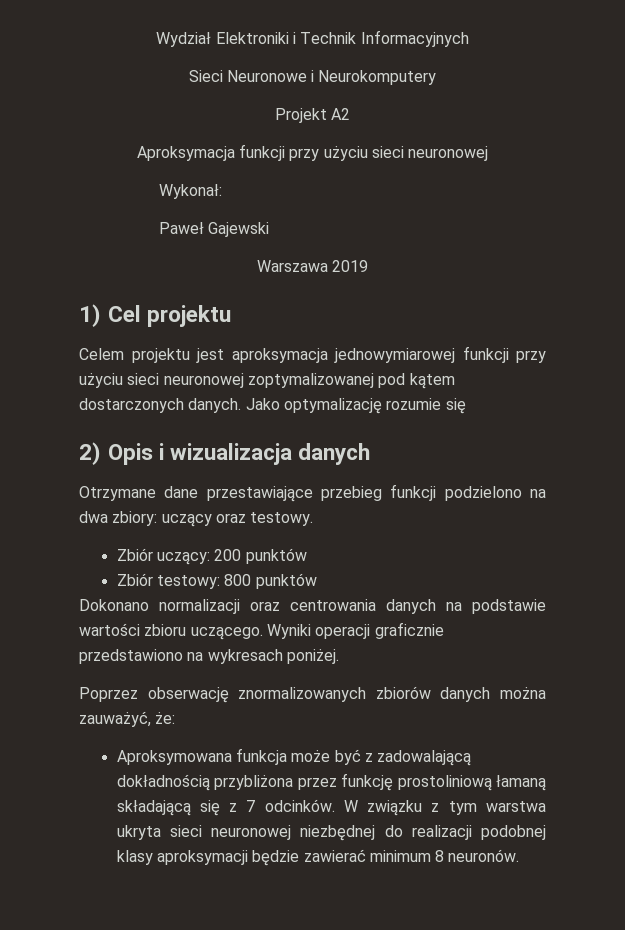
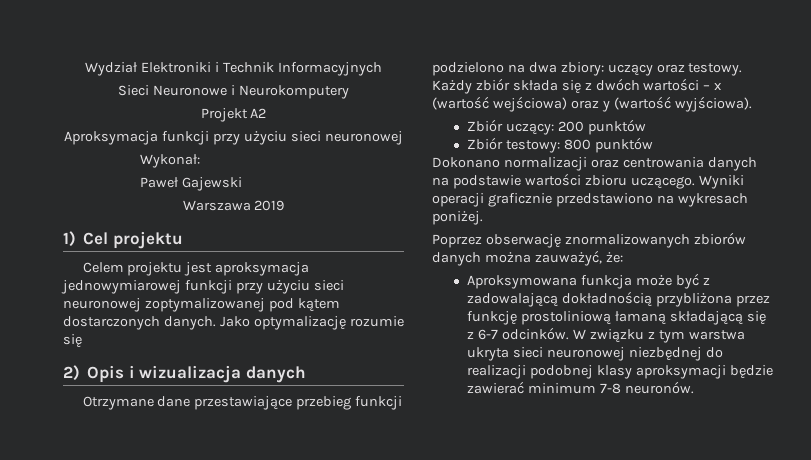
(314, 519) none -> [432,78,723,94] [432,96,752,112] Każdy zbiór składa się z dwóch wartości – x (wartość wejściowa) oraz y (wartość wyjściowa).
[246,800,256,812] 7 -> [478,329,499,340] 6-7
[435,850,445,862] 8 -> [599,383,621,394] 7-8

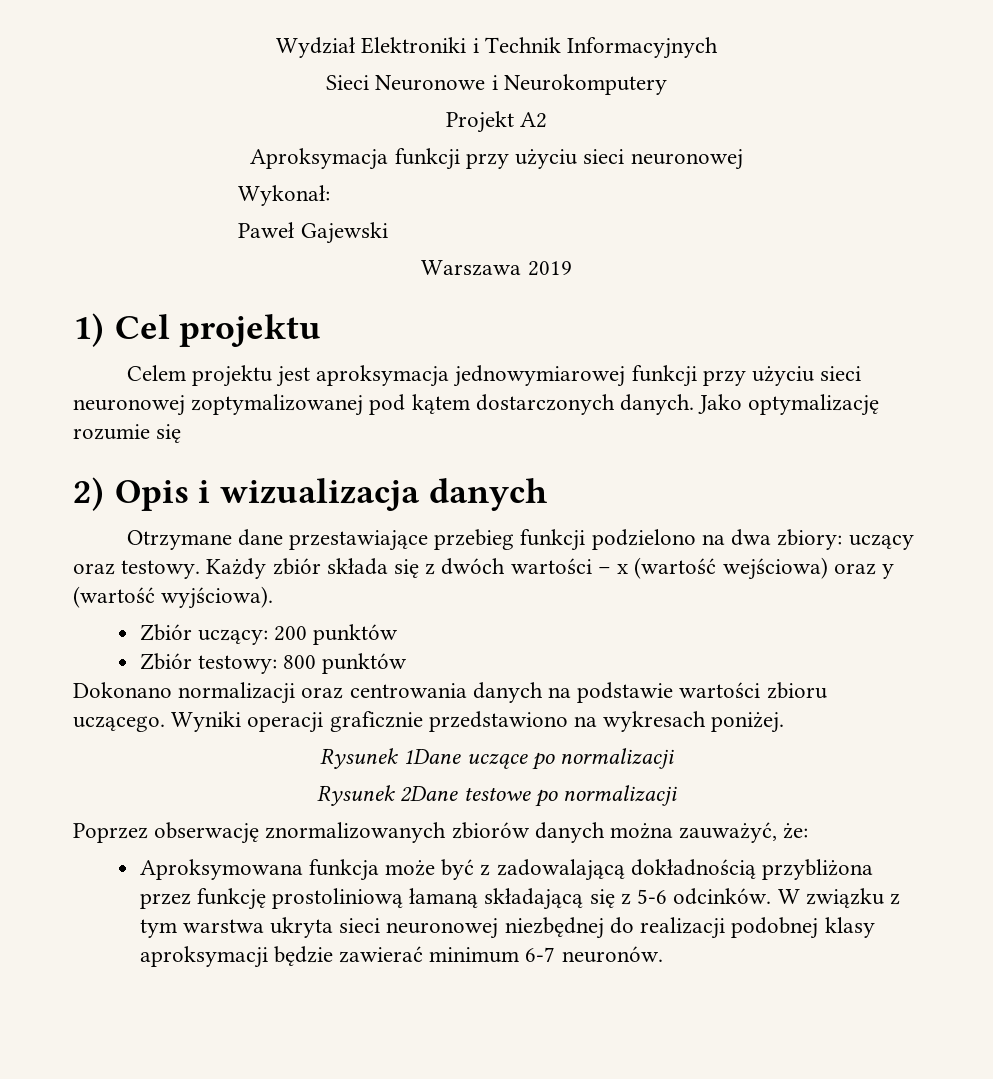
(483, 218) none -> [320,748,674,770] [317,785,677,807] // Rysunek 1Dane uczące po normalizacji // Rysunek 2Dane testowe po normalizacji
[478,329,499,340] 6-7 -> [637,889,668,904] 5-6
[599,383,621,394] 7-8 -> [525,947,556,962] 6-7

